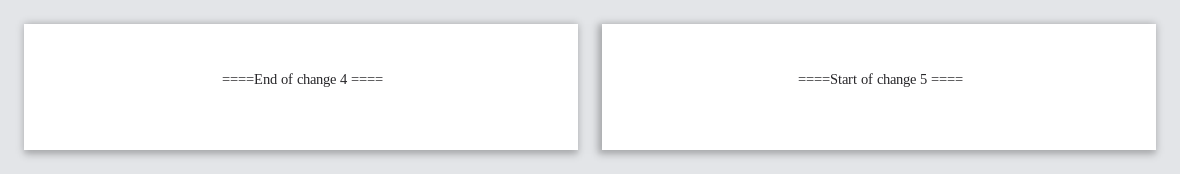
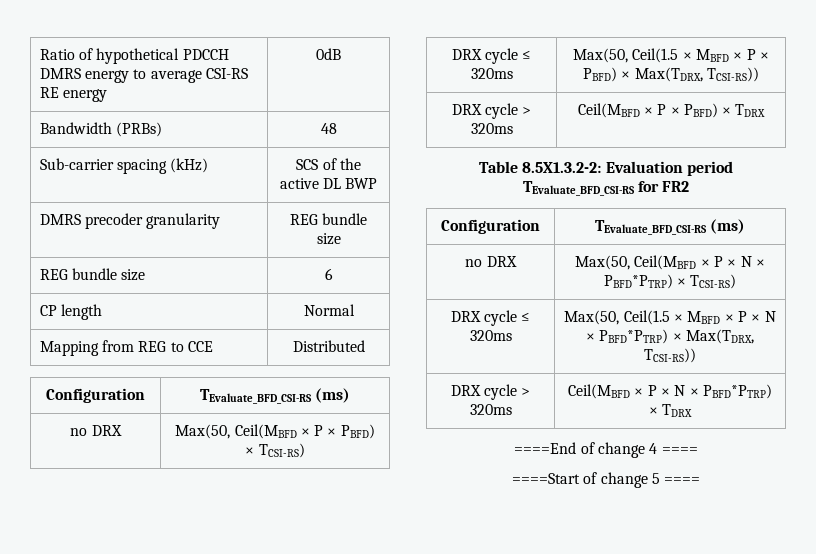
(222, 79) none -> [39,48,229,64] [39,68,249,83] [39,87,108,102] [316,48,341,60] [39,122,163,137] [320,123,337,134] [39,158,209,174] [296,158,361,170] [279,178,378,189] [39,213,221,229] [289,213,368,225] [316,233,341,245] [39,268,146,281] [324,268,333,280] [39,304,103,320] [303,304,355,316] [39,340,214,356] [292,340,365,352] [46,388,145,403] [199,388,351,404] [70,425,122,436] [175,424,375,439] [245,443,305,458] [451,48,532,64] [470,68,513,79] [573,48,769,63] [583,67,759,82] [451,103,532,119] [470,123,513,134] [577,103,766,118] [479,161,733,176] [522,181,690,196] [441,219,540,234] [594,219,746,235] [465,256,517,267] [575,255,765,270] [603,274,737,289] [450,310,531,326] [469,330,512,341] [564,310,776,325] [586,329,754,344] [644,348,696,363] [450,384,531,400] [469,404,512,415] [568,384,772,399] [648,404,693,417] Ratio of hypothetical PDCCH DMRS energy to average CSI-RS RE energy | 0dB // Bandwidth (PRBs) | 48 // Sub-carrier spacing (kHz) | SCS of the active DL BWP // DMRS precoder granularity | REG bundle size // REG bundle size | 6 // CP length | Normal // Mapping from REG to CCE | Distributed // Configuration | TEvaluate_BFD_CSI-RS (ms) // no DRX | Max(50, Ceil(MBFD × P × PBFD) × TCSI-RS) // DRX cycle ≤ 320ms | Max(50, Ceil(1.5 × MBFD × P × PBFD) × Max(TDRX, TCSI-RS)) // DRX cycle > 320ms | Ceil(MBFD × P × PBFD) × TDRX // Table 8.5X1.3.2-2: Evaluation period TEvaluate_BFD_CSI-RS for FR2 // Configuration | TEvaluate_BFD_CSI-RS (ms) // no DRX | Max(50, Ceil(MBFD × P × N × PBFD*PTRP) × TCSI-RS) // DRX cycle ≤ 320ms | Max(50, Ceil(1.5 × MBFD × P × N × PBFD*PTRP) × Max(TDRX, TCSI-RS)) // DRX cycle > 320ms | Ceil(MBFD × P × N × PBFD*PTRP) × TDRX //

